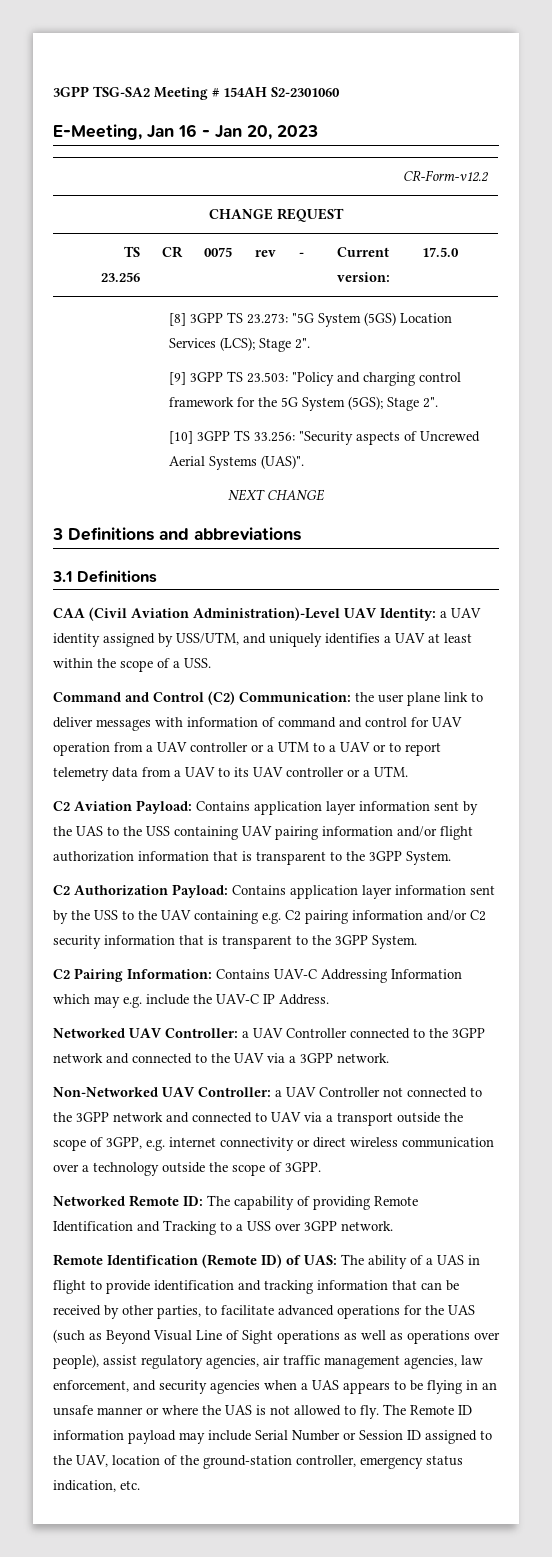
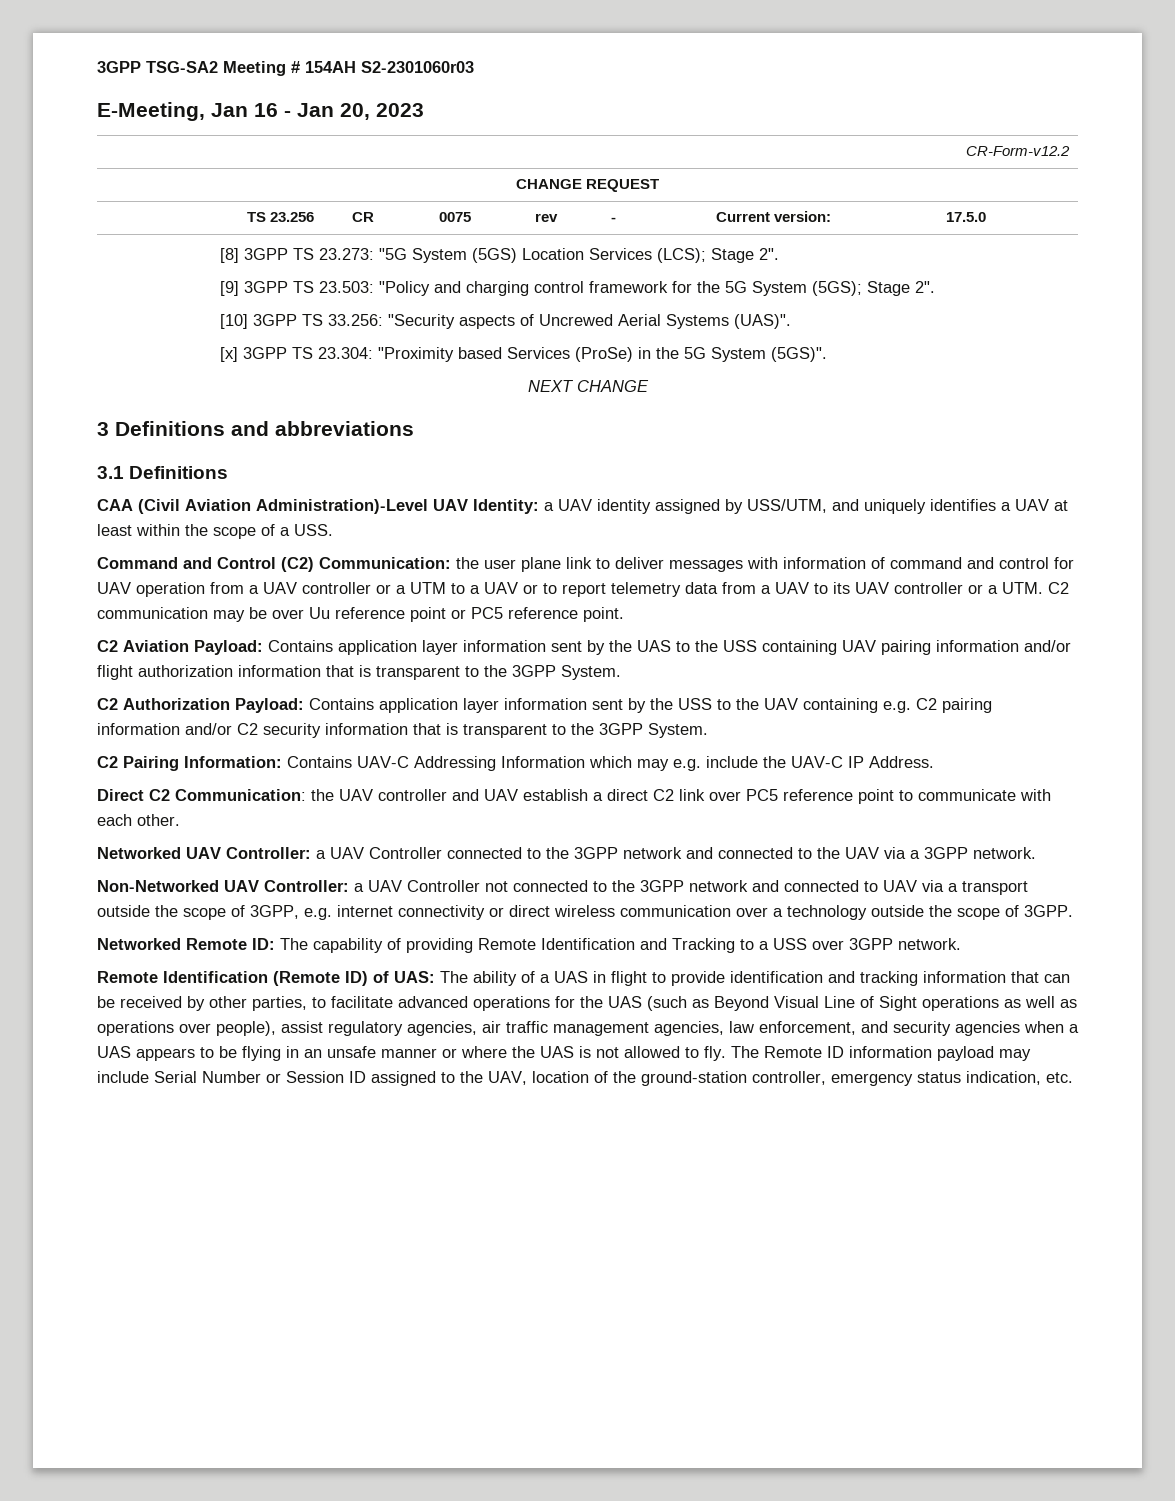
[271,87,340,97] S2-2301060 -> [361,61,474,73] S2-2301060r03
(304, 462) none -> [220,347,828,362] // [x] 3GPP TS 23.304: "Proximity based Services (ProSe) in the 5G System (5GS)".
(408, 771) none -> [1048,582,1069,594] [97,607,624,622] C2 communication may be over Uu reference point or PC5 reference point.
(329, 999) none -> [97,789,1051,804] [97,814,180,826] // Direct C2 Communication: the UAV controller and UAV establish a direct C2 link over PC5 reference point to communicate with each other.

